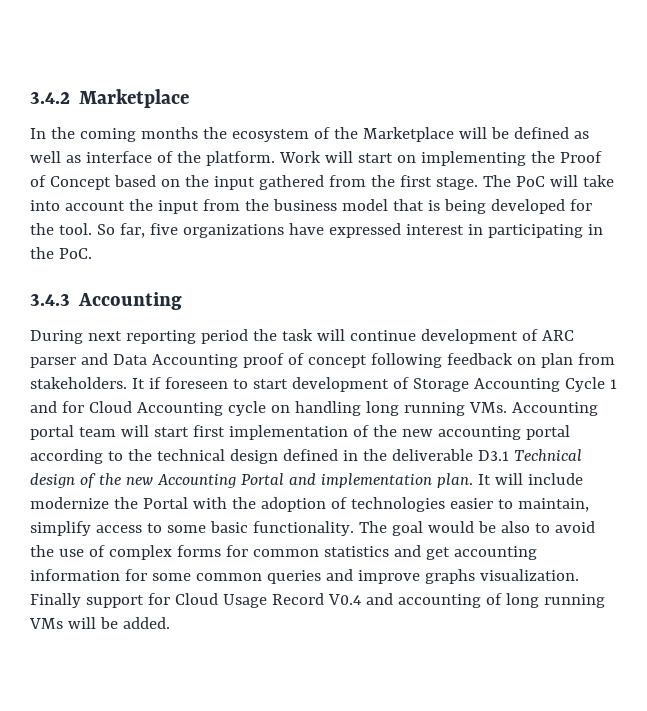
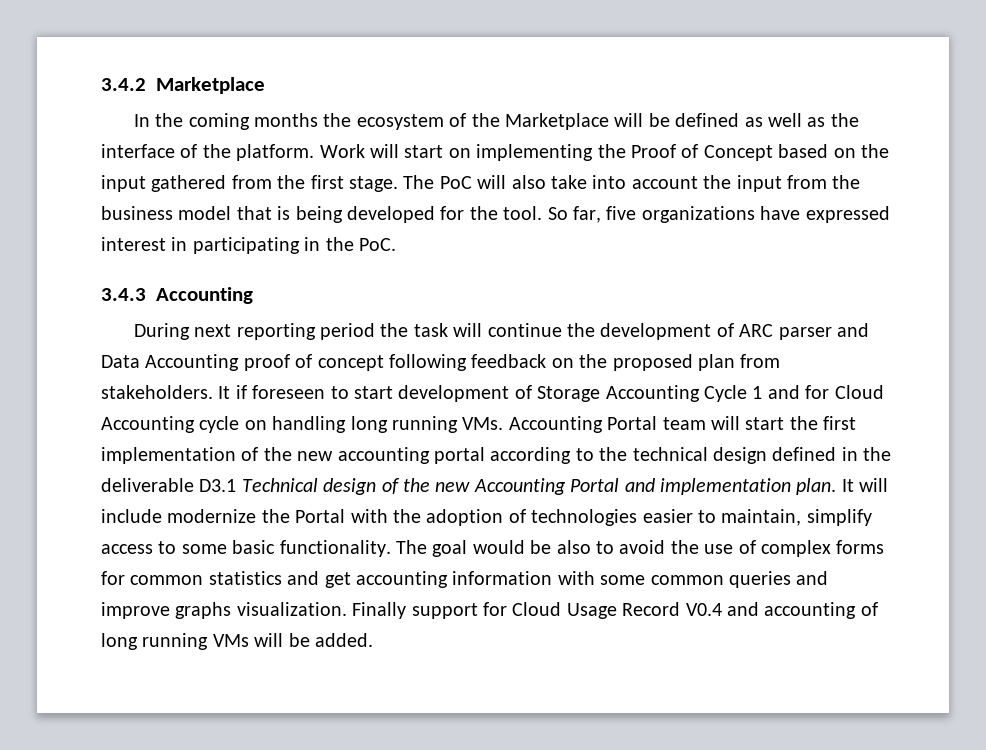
(81, 159) none -> [830,113,859,127] the
(578, 181) none -> [511,175,546,189] also
(416, 335) none -> [566,323,595,337] the
(536, 361) none -> [579,354,693,371] the proposed
[30,425,74,440] portal -> [607,416,658,430] Portal
(189, 432) none -> [789,416,818,430] the
[124,569,147,581] for -> [557,571,595,585] with

